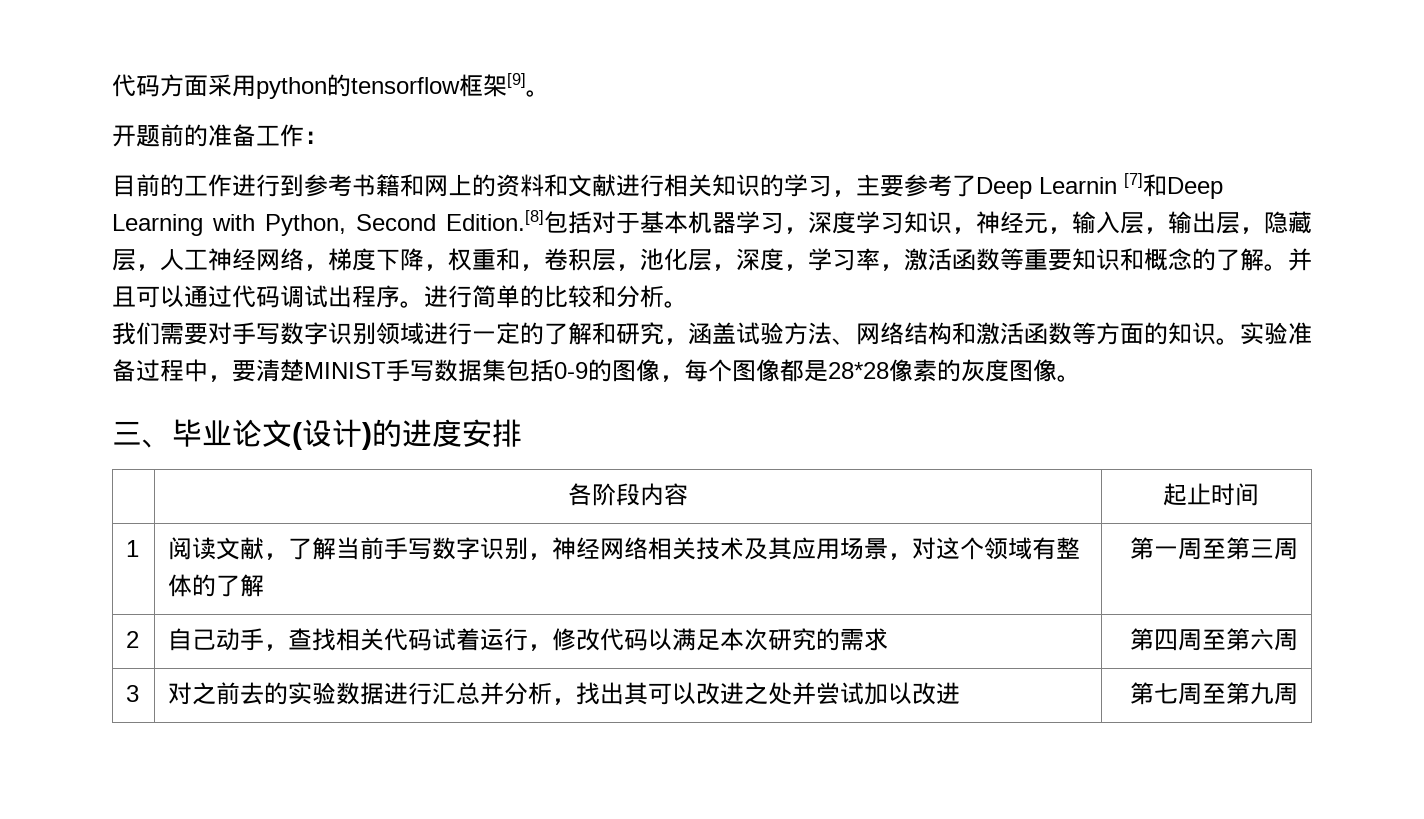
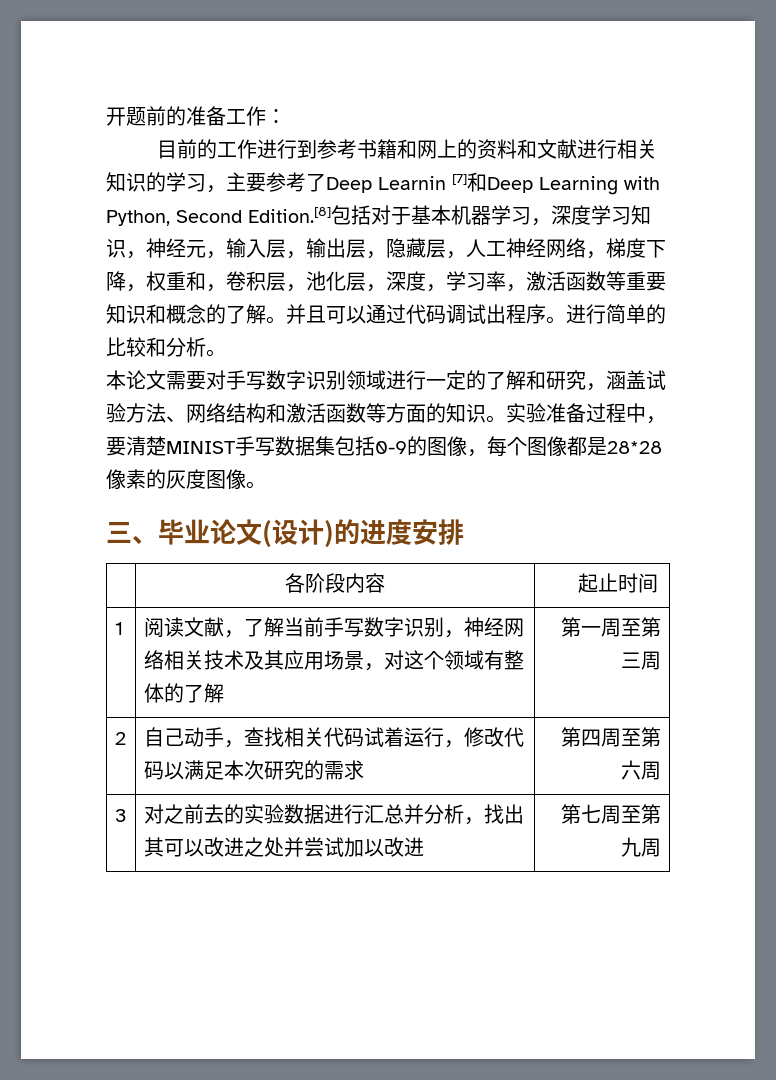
[112,73,526,99] [526,90,550,97] 代码方面采用python的tensorflow框架[9]。 // -> (106, 116) none
[112,322,160,345] 我们 -> [106,370,166,390] 本论文

